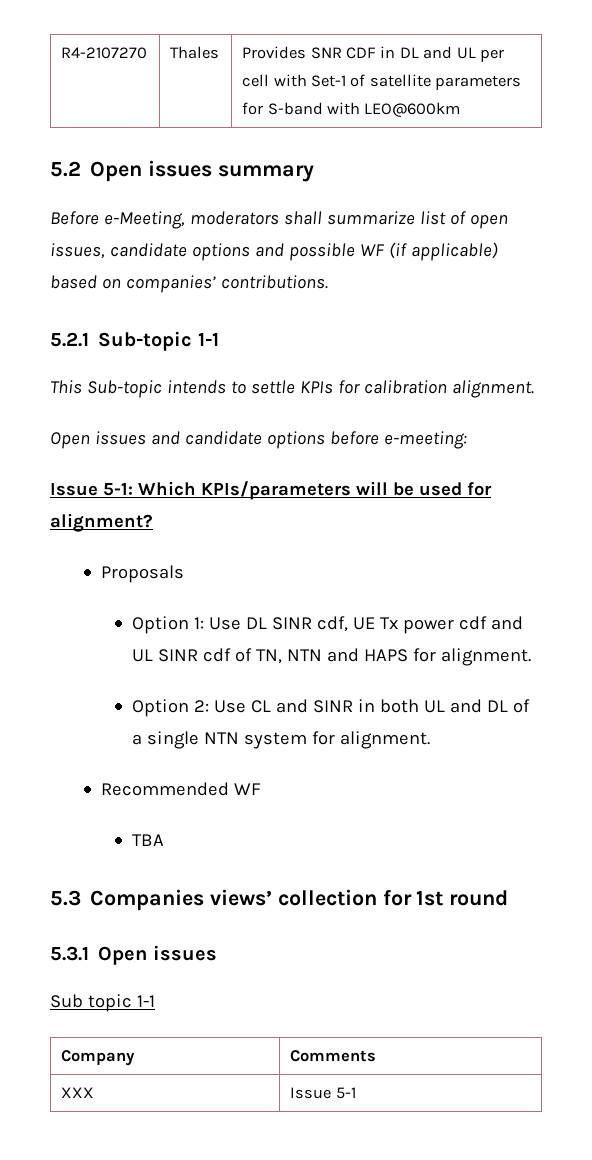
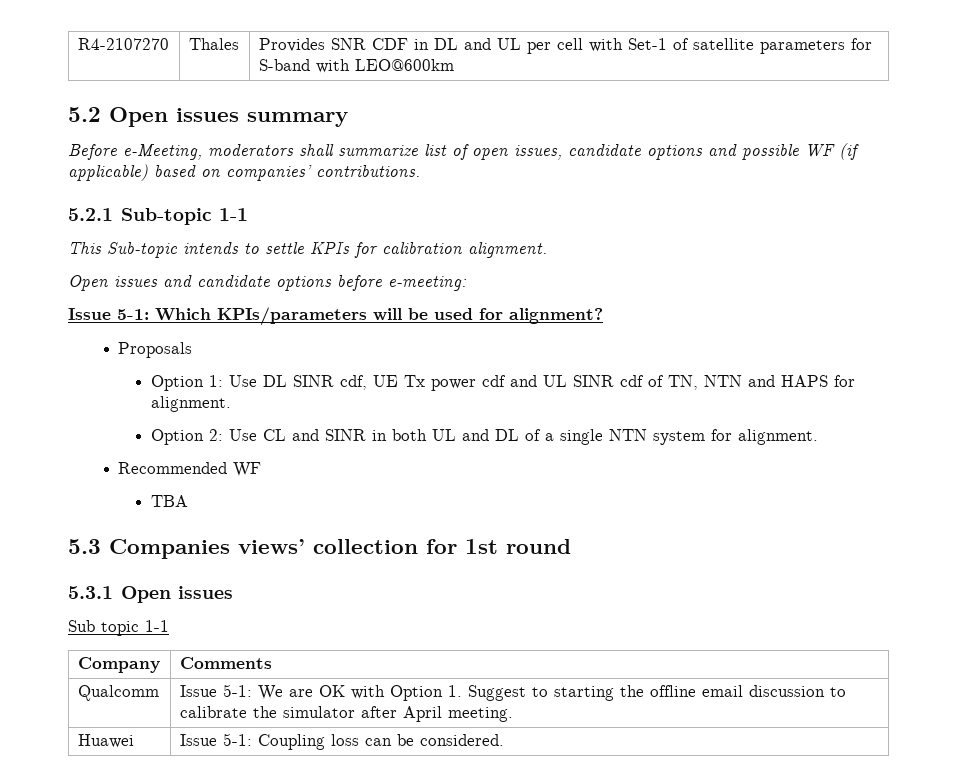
[61,1087,95,1098] [290,1087,356,1099] XXX | Issue 5-1 -> [77,685,159,701] [179,684,846,701] [179,706,513,722] [77,734,134,748] [179,733,504,750] Qualcomm | Issue 5-1: We are OK with Option 1. Suggest to starting the offline email discussion to calibrate the simulator after April meeting. // Huawei | Issue 5-1: Coupling loss can be considered.

